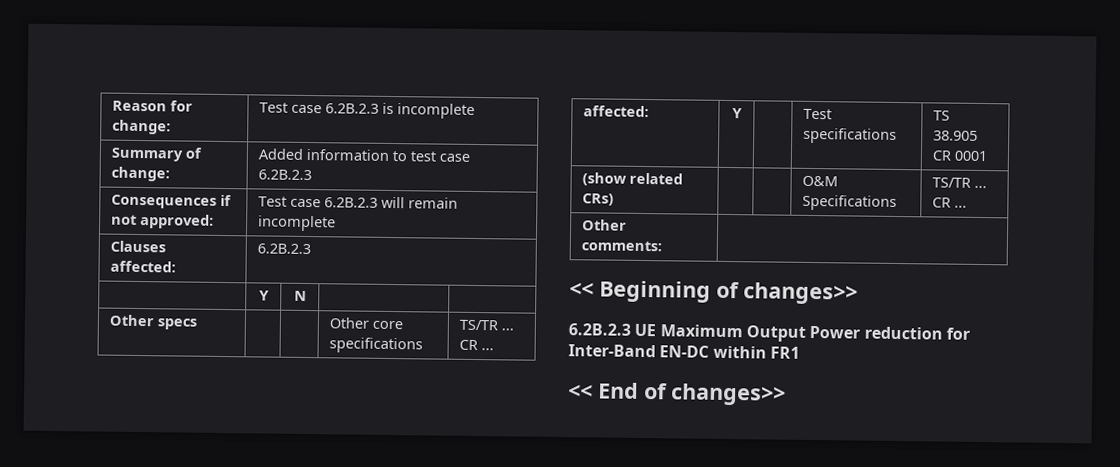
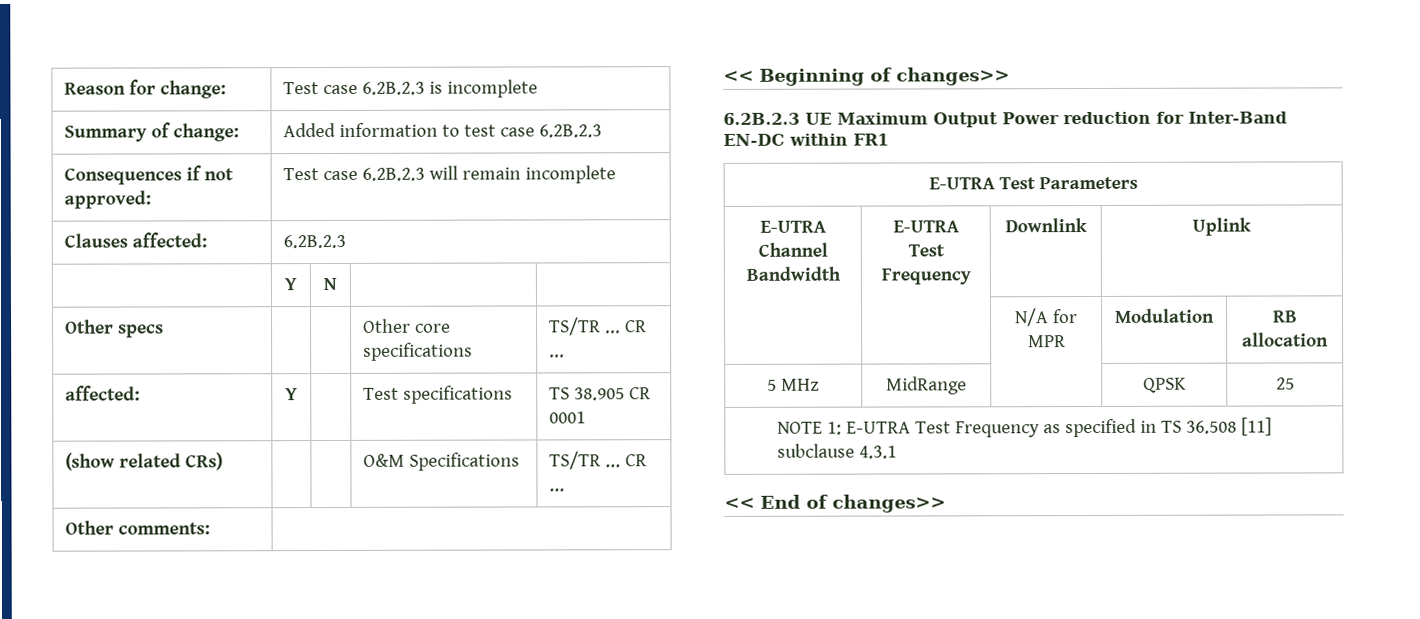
(800, 352) none -> [928,176,1138,190] [759,220,826,233] [757,242,828,257] [745,266,841,281] [892,220,959,233] [907,244,945,257] [880,268,971,285] [1004,218,1087,233] [1192,217,1251,236] [1014,308,1078,327] [1027,335,1066,348] [1114,308,1215,323] [1272,310,1298,323] [1242,332,1329,347] [767,378,820,391] [886,376,967,395] [1143,377,1187,393] [1275,377,1295,390] [777,417,1273,438] [777,443,898,459] // E-UTRA Test Parameters // E-UTRA Channel Bandwidth | E-UTRA Test Frequency | Downlink | Uplink // | | N/A for MPR | Modulation | RB allocation // 5 MHz | MidRange | | QPSK | 25 // NOTE 1: E-UTRA Test Frequency as specified in TS 36.508 [11] subclause 4.3.1

